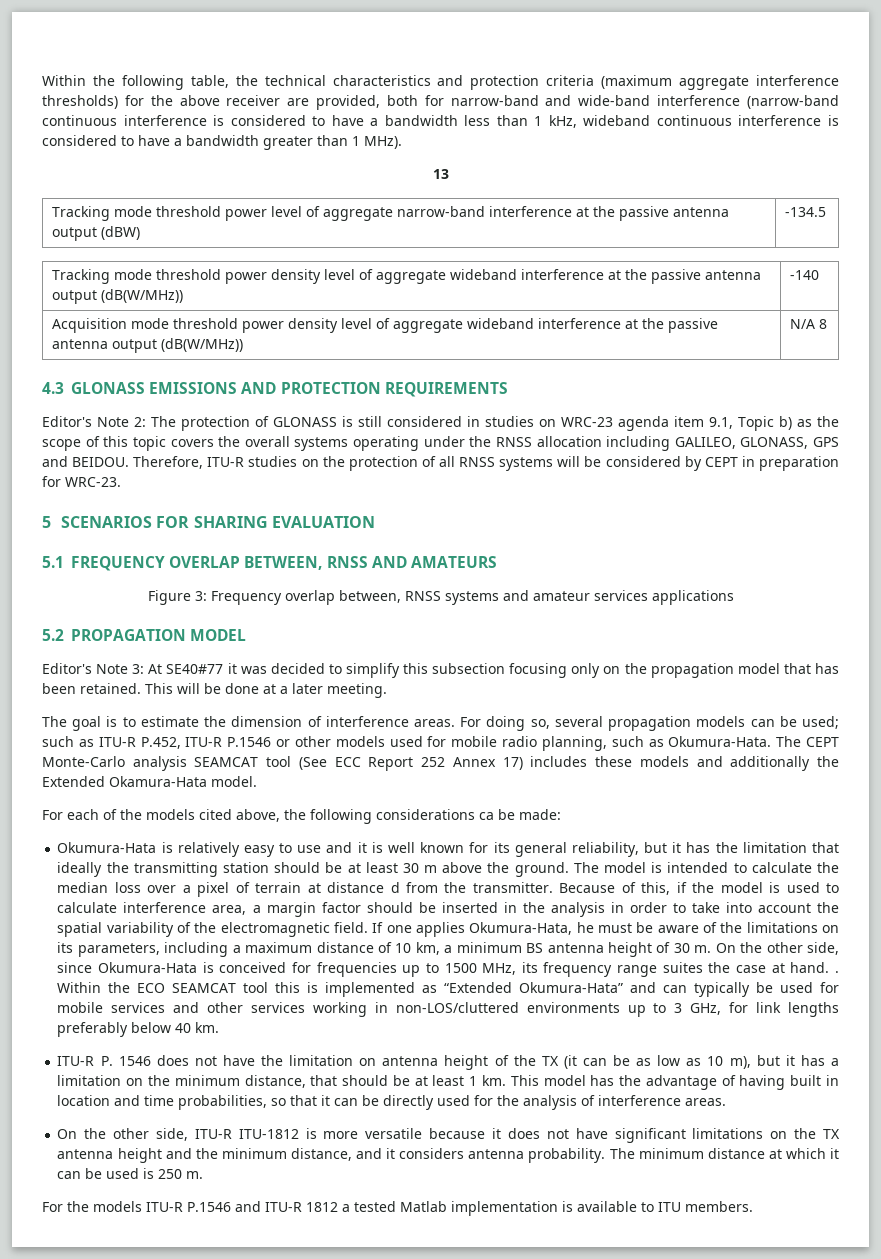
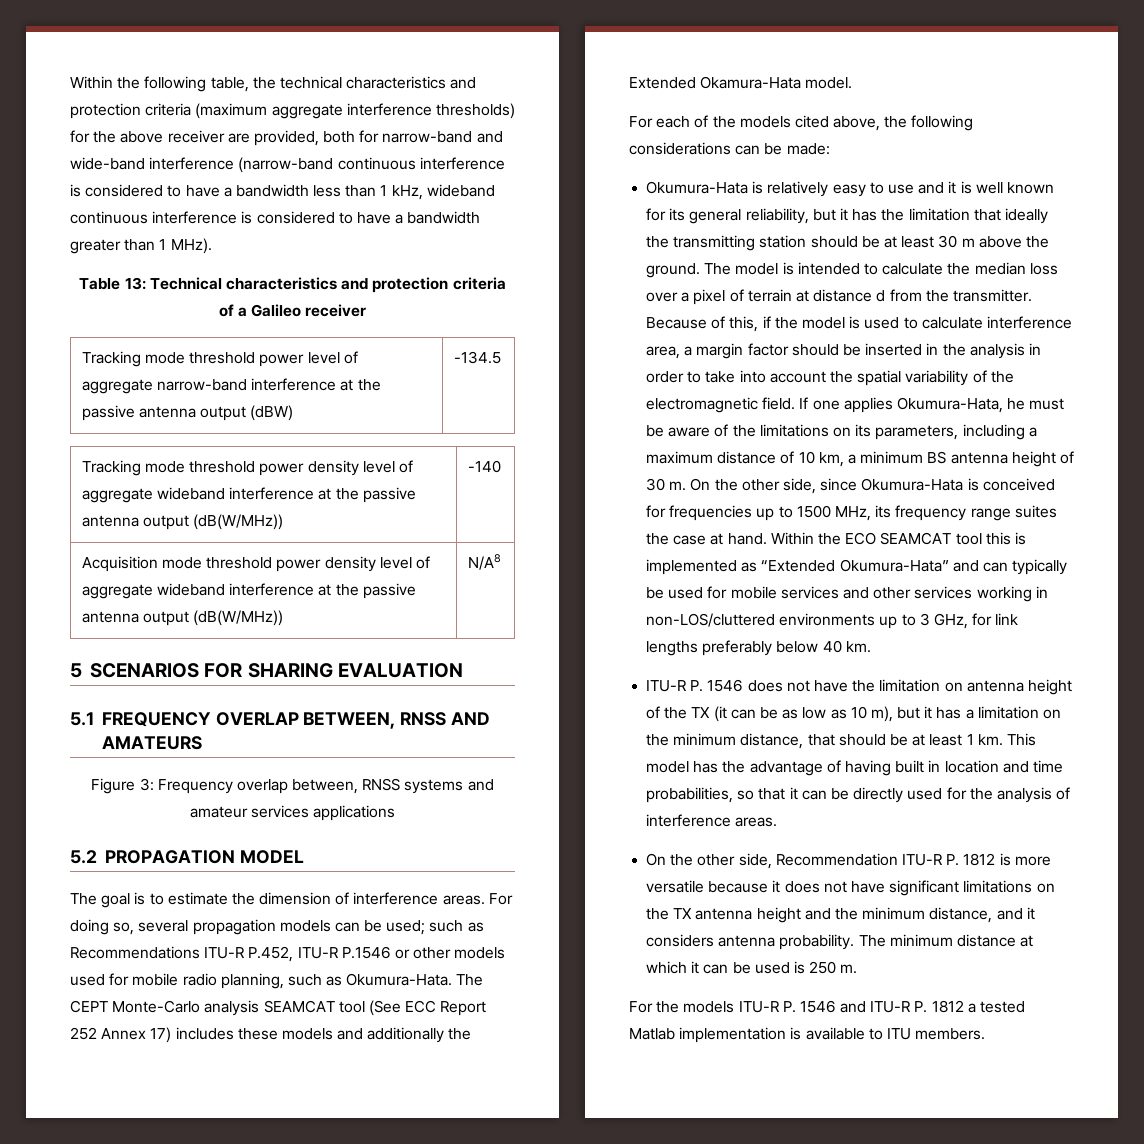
[432,169,449,179] 13 -> [79,277,506,293] [218,304,367,317] Table 13: Technical characteristics and protection criteria of a Galileo receiver
[790,319,828,329] [42,382,508,397] [42,416,839,431] [42,436,839,451] [42,456,839,471] [42,476,121,487] N/A 8 // 4.3 GLONASS EMISSIONS AND PROTECTION REQUIREMENTS // Editor's Note 2: The protection of GLONASS is still considered in studies on WRC-23 agenda item 9.1, Topic b) as the scope of this topic covers the overall systems operating under the RNSS allocation including GALILEO, GLONASS, GPS and BEIDOU. Therefore, ITU-R studies on the protection of all RNSS systems will be considered by CEPT in preparation for WRC-23. -> [467,554,501,570] N/A8
[42,663,839,678] [42,683,387,698] // Editor's Note 3: At SE40#77 it was decided to simplify this subsection focusing only on the propagation model that has been retained. This will be done at a later meeting. -> (304, 857) none
(94, 743) none -> [70,946,200,959] Recommendations
[479,812,494,820] ca -> [735,145,761,155] can
[834,971,839,973] . -> (767, 539) none
[194,1129,299,1139] ITU-R ITU-1812 -> [775,853,996,866] Recommendation ITU-R P. 1812
[187,1202,231,1212] P.1546 -> [782,1000,836,1013] P. 1546
(302, 1207) none -> [914,1001,928,1013] P.

